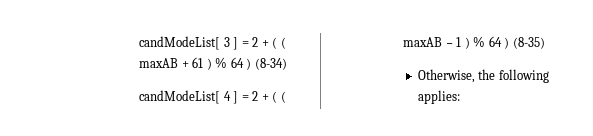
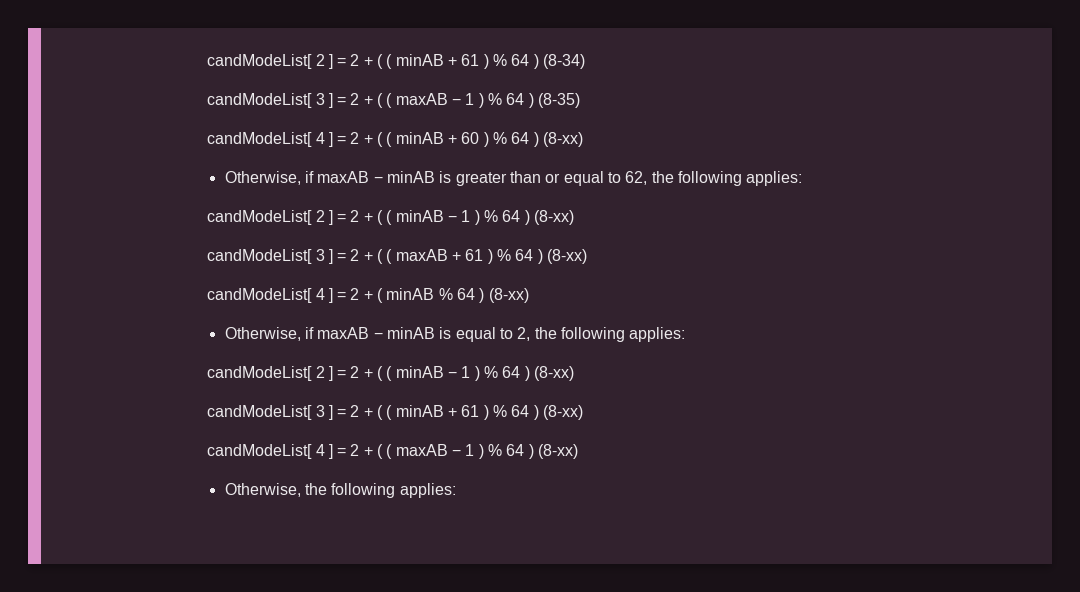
[139,36,221,50] candModeList[ -> [207,54,585,69] [207,93,580,108] [207,132,583,147] [224,171,803,186] [207,210,574,225] [207,249,313,264] candModeList[ 2 ] = 2 + ( ( minAB + 61 ) % 64 ) (8-34) // candModeList[ 3 ] = 2 + ( ( maxAB − 1 ) % 64 ) (8-35) // candModeList[ 4 ] = 2 + ( ( minAB + 60 ) % 64 ) (8-xx) // Otherwise, if maxAB − minAB is greater than or equal to 62, the following applies: // candModeList[ 2 ] = 2 + ( ( minAB − 1 ) % 64 ) (8-xx) // candModeList[
[254,58,287,70] (8-34) -> [546,249,587,264] [207,288,529,303] [224,327,686,342] [207,366,574,381] [207,405,583,420] (8-xx) // candModeList[ 4 ] = 2 + ( minAB % 64 ) (8-xx) // Otherwise, if maxAB − minAB is equal to 2, the following applies: // candModeList[ 2 ] = 2 + ( ( minAB − 1 ) % 64 ) (8-xx) // candModeList[ 3 ] = 2 + ( ( minAB + 61 ) % 64 ) (8-xx)
[512,37,545,49] (8-35) -> [537,444,578,459] (8-xx)

